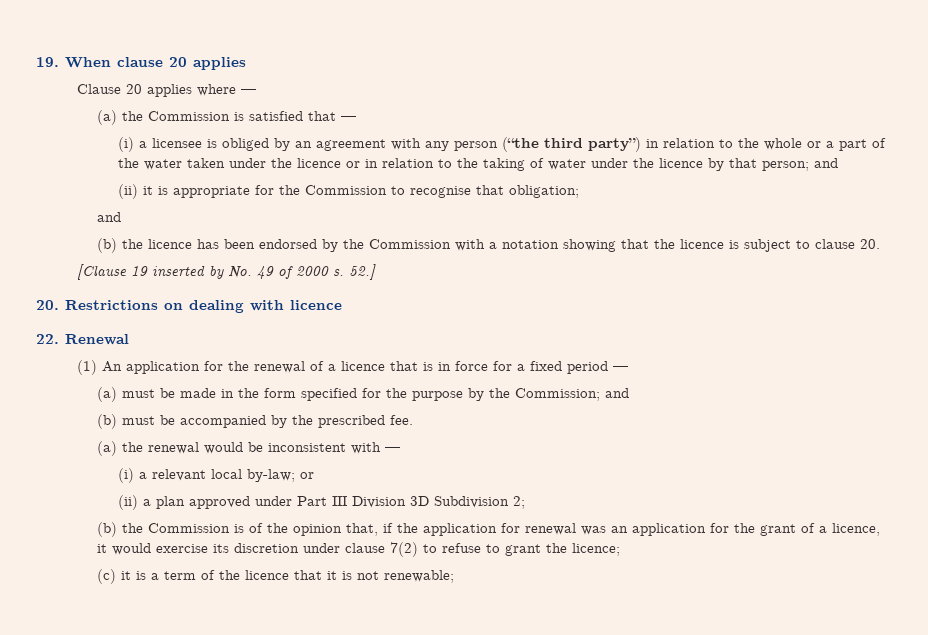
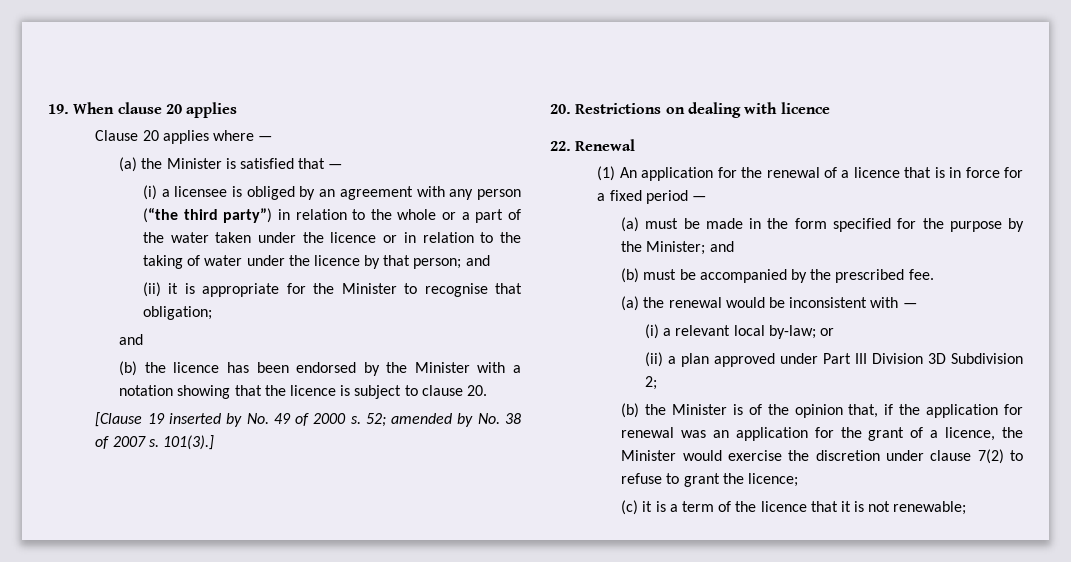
[148,111,231,121] Commission -> [166,158,222,169] Minister
[304,185,387,195] Commission -> [341,283,397,294] Minister
[369,239,452,249] Commission -> [414,362,470,373] Minister
[348,264,376,280] 52.] -> [365,413,521,427] [95,435,215,450] 52; amended by No. 38 of 2007 s. 101(3).]
[515,388,601,401] Commission; -> [646,241,706,255] Minister;
[148,523,231,533] Commission -> [672,404,728,415] Minister
[97,544,108,553] it -> [1002,427,1024,438] [621,450,677,461] the Minister
[213,544,230,553] its -> [788,450,810,461] the

